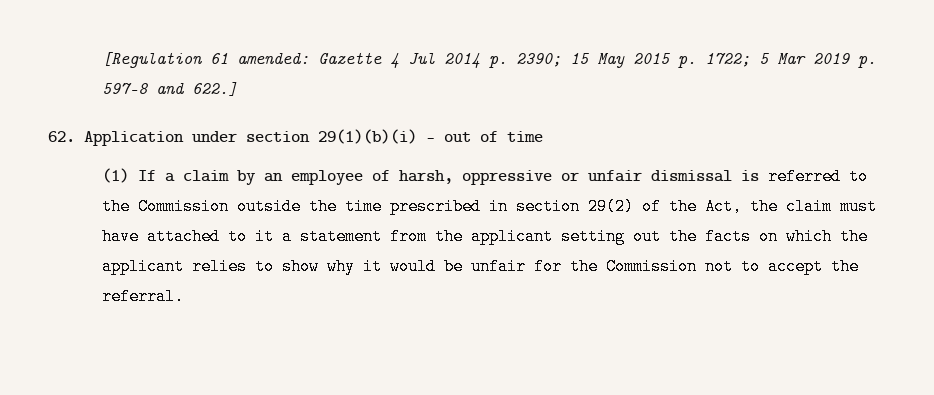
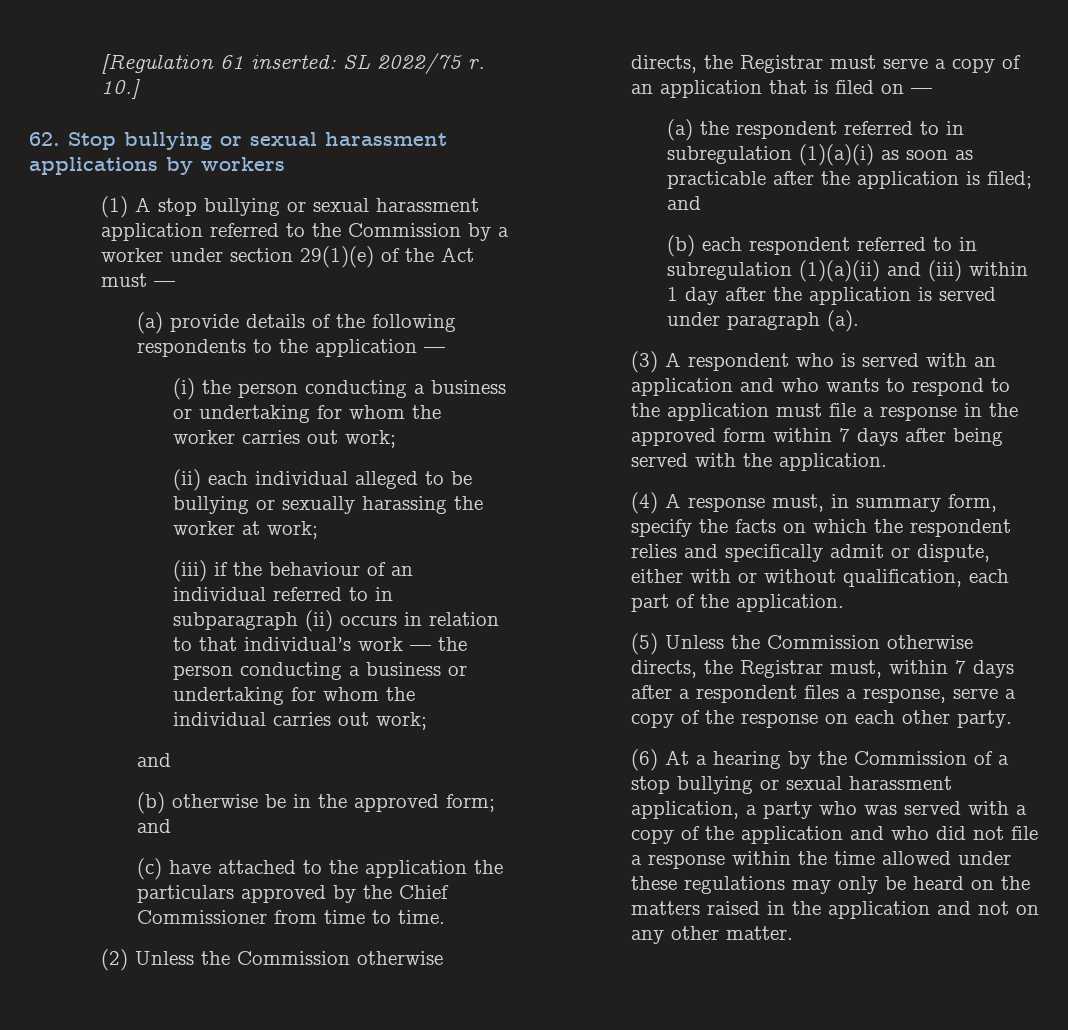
[236,52,876,69] [101,82,237,96] [48,129,543,146] [101,168,868,185] [101,198,877,215] [101,228,661,245] amended: Gazette 4 Jul 2014 p. 2390; 15 May 2015 p. 1722; 5 Mar 2019 p. 597-8 and 622.] // 62. Application under section 29(1)(b)(i) — out of time // (1) If a claim by an employee of harsh, oppressive or unfair dismissal is referred to the Commission outside the time prescribed in section 29(2) of the Act, the claim must have attached to it a statement from the applicant setting out -> [250,53,485,74] [100,78,140,99] [29,132,447,150] [29,157,285,175] [100,196,479,218] [100,223,509,241] [100,246,474,268] [100,273,175,287] [136,312,456,334] [136,339,445,357] [172,378,506,400] [172,405,441,423] [172,430,396,448] [172,469,472,491] [172,496,483,514] [172,521,318,539] [172,560,413,582] [172,587,393,601] [172,610,499,632] [172,637,467,651] [172,662,467,680] [172,687,415,705] [172,712,427,730] [136,753,171,767] [136,792,495,814] [136,819,171,833] [136,858,503,880] [136,885,449,903] [136,910,445,924] [100,949,443,971] [630,55,1021,73] [630,80,932,98] [666,119,964,141] [666,144,973,166] [666,171,1032,189] [666,196,701,210] [666,235,977,257] [666,260,1028,282] [666,287,996,305] [666,310,859,332] [630,351,996,373] [630,378,1010,396] [630,403,1018,421] [630,428,1003,446] [630,453,887,471] [630,492,997,514] [630,519,692,537] inserted: SL 2022/75 r. 10.] // 62. Stop bullying or sexual harassment applications by workers // (1) A stop bullying or sexual harassment application referred to the Commission by a worker under section 29(1)(e) of the Act must — // (a) provide details of the following respondents to the application — // (i) the person conducting a business or undertaking for whom the worker carries out work; // (ii) each individual alleged to be bullying or sexually harassing the worker at work; // (iii) if the behaviour of an individual referred to in subparagraph (ii) occurs in relation to that individual’s work — the person conducting a business or undertaking for whom the individual carries out work; // and // (b) otherwise be in the approved form; and // (c) have attached to the application the particulars approved by the Chief Commissioner from time to time. // (2) Unless the Commission otherwise directs, the Registrar must serve a copy of an application that is filed on — // (a) the respondent referred to in subregulation (1)(a)(i) as soon as practicable after the application is filed; and // (b) each respondent referred to in subregulation (1)(a)(ii) and (iii) within 1 day after the application is served under paragraph (a). // (3) A respondent who is served with an application and who wants to respond to the application must file a response in the approved form within 7 days after being served with the application. // (4) A response must, in summary form, specify
[101,258,859,275] [101,288,184,305] applicant relies to show why it would be unfair for the Commission not to accept the referral. -> [909,519,1011,537] [630,544,990,562] [630,569,1009,587] [630,594,844,612] [630,633,973,655] [630,660,1014,678] [630,685,1016,703] [630,710,1012,728] [630,749,1009,771] [630,776,952,794] [630,801,1027,819] [630,826,1038,844] [630,851,1011,869] [630,876,1030,894] [630,901,1039,919] [630,926,793,944] respondent relies and specifically admit or dispute, either with or without qualification, each part of the application. // (5) Unless the Commission otherwise directs, the Registrar must, within 7 days after a respondent files a response, serve a copy of the response on each other party. // (6) At a hearing by the Commission of a stop bullying or sexual harassment application, a party who was served with a copy of the application and who did not file a response within the time allowed under these regulations may only be heard on the matters raised in the application and not on any other matter.

